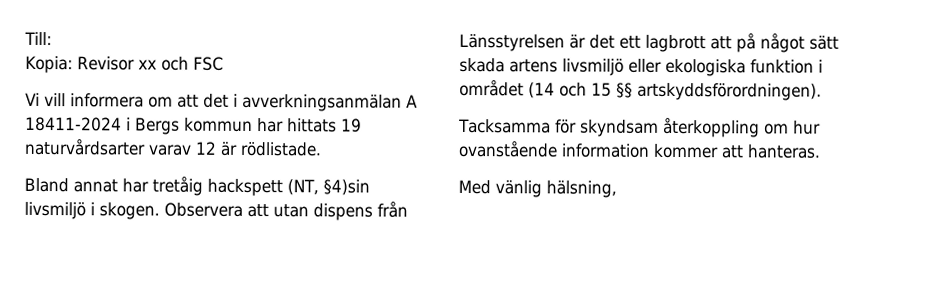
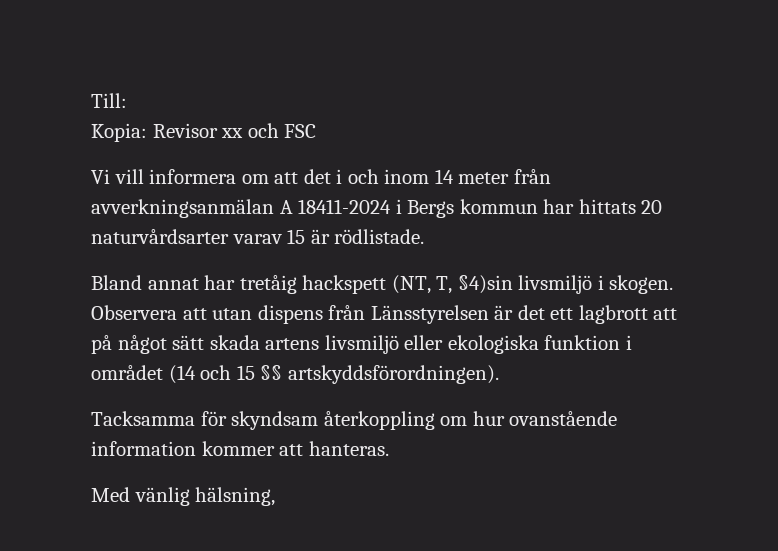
(238, 100) none -> [347,169,551,184] och inom 14 meter från
[341,118,362,133] 19 -> [641,200,663,214] 20
[195,141,217,155] 12 -> [287,229,306,244] 15
(319, 187) none -> [436,276,453,294] T,

